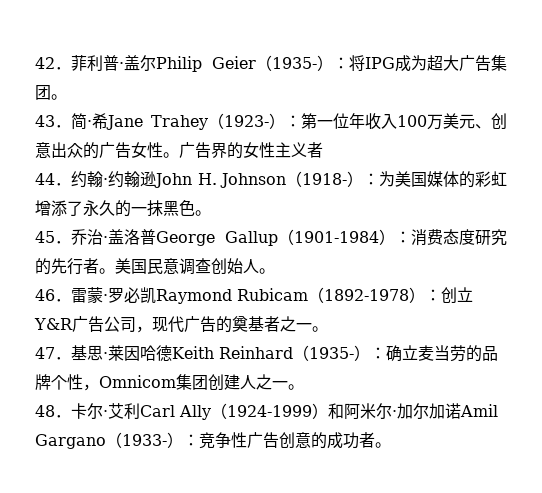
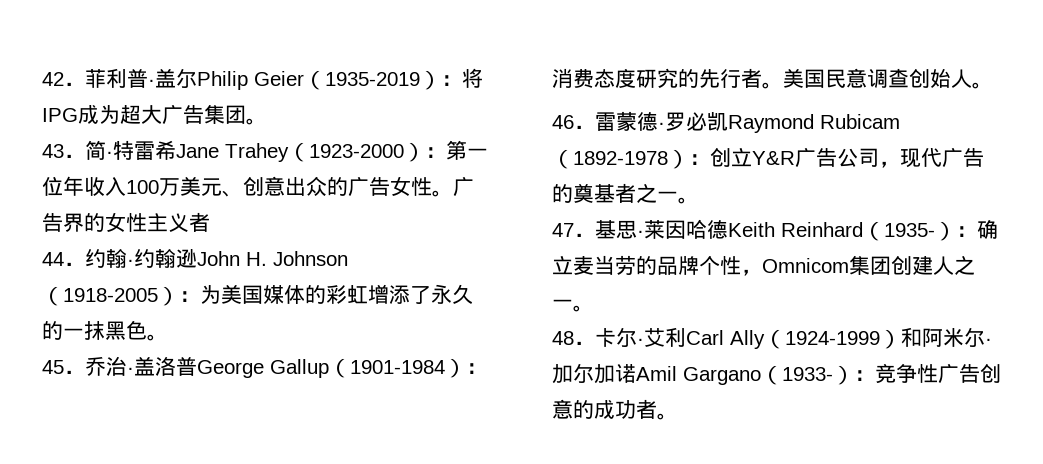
[272,57,317,69] 1935- -> [325,72,420,86] 1935-2019
(92, 123) none -> [113,140,155,160] 特雷
[224,115,269,127] 1923- -> [309,144,404,158] 1923-2000
[302,173,347,185] 1918- -> [63,288,158,302] 1918-2005
(103, 295) none -> [637,112,658,131] 德

